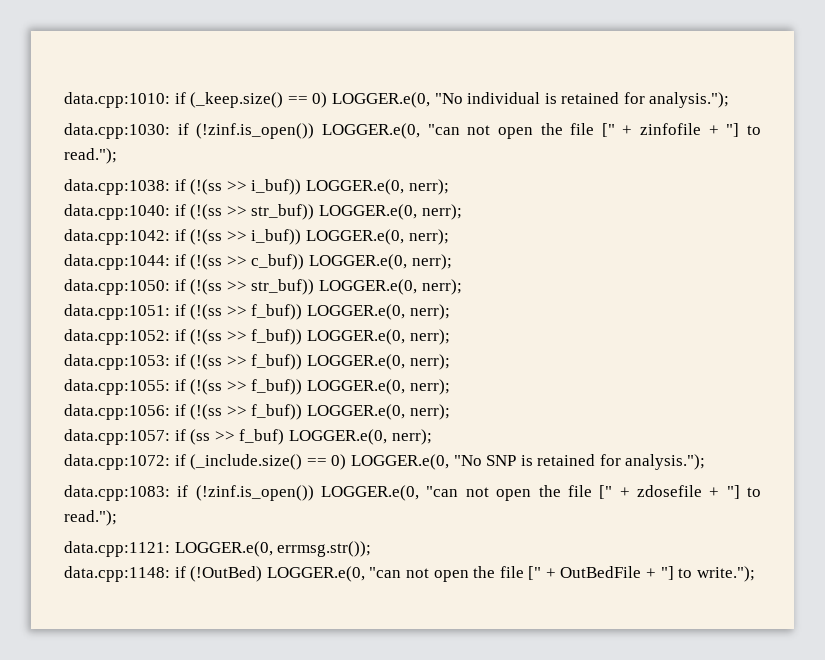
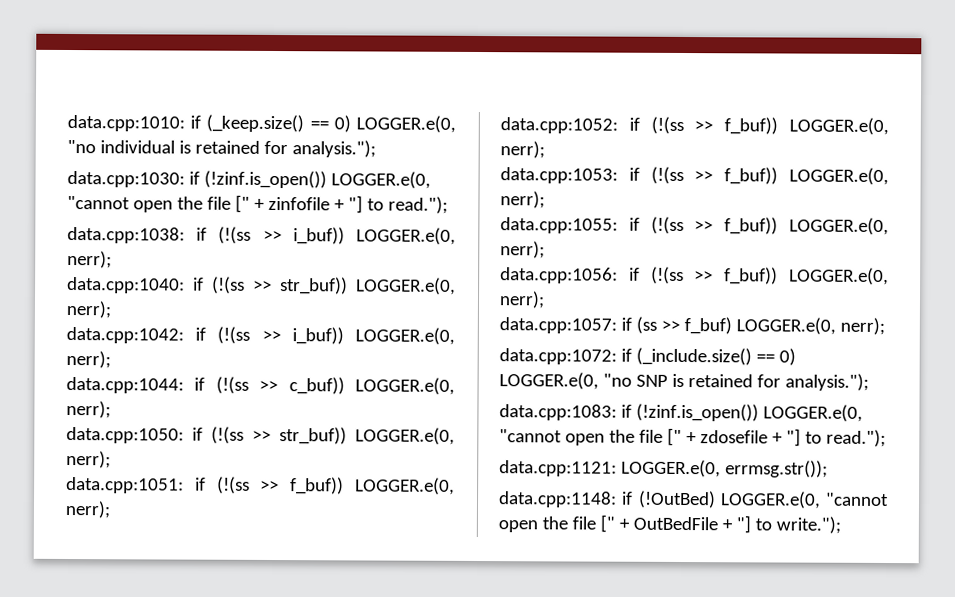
[434,93,463,104] "No -> [67,139,96,154] "no
[427,124,491,135] "can not -> [67,195,130,210] "cannot
[453,455,482,466] "No -> [602,373,632,387] "no
[426,486,489,497] "can not -> [499,429,562,443] "cannot
[369,567,429,578] "can not -> [825,492,889,507] "cannot

